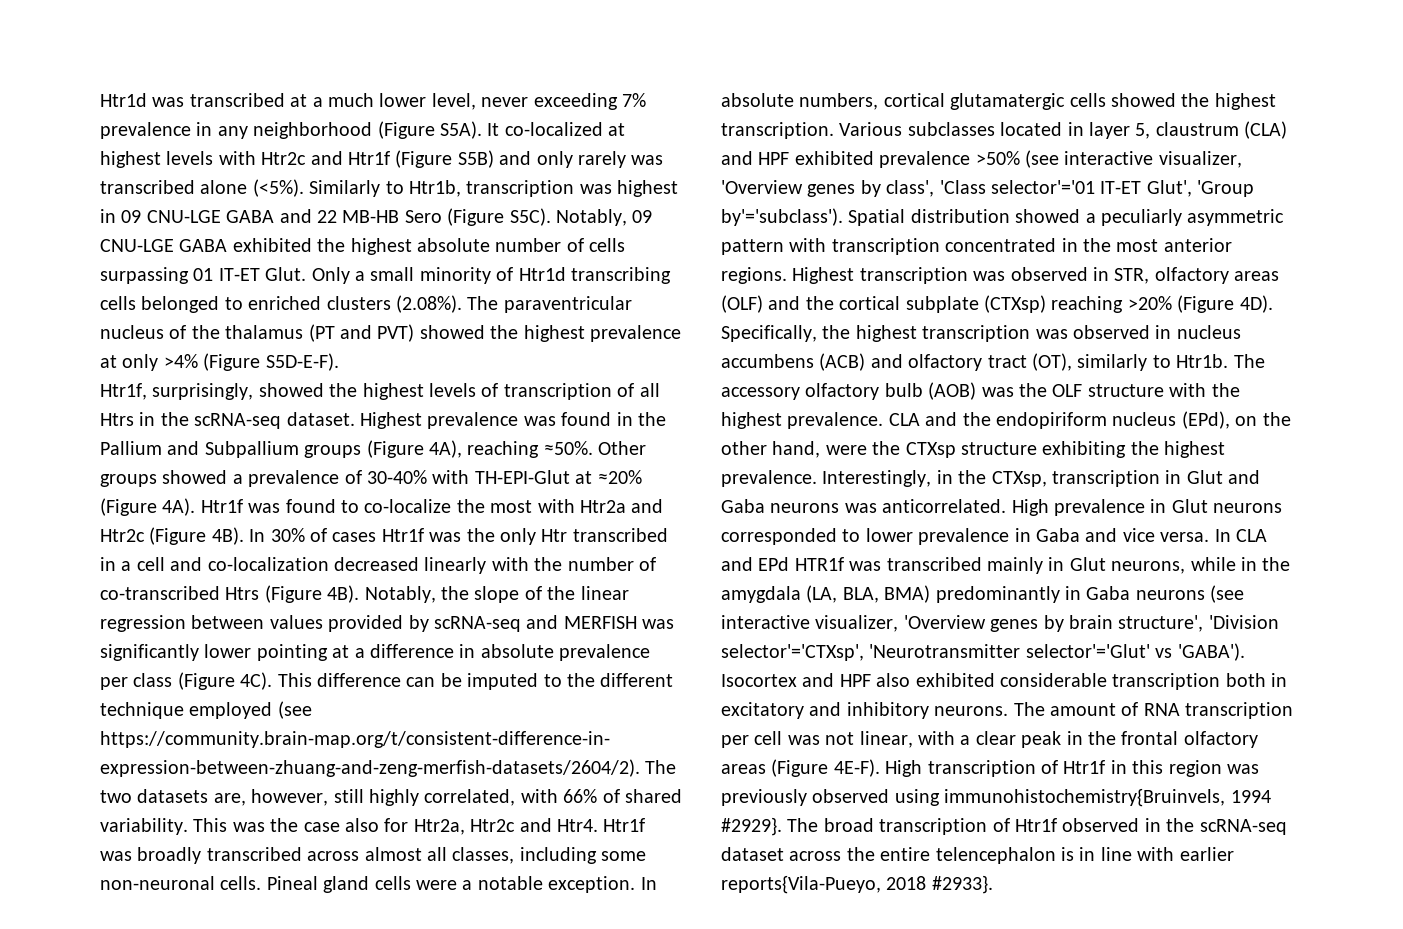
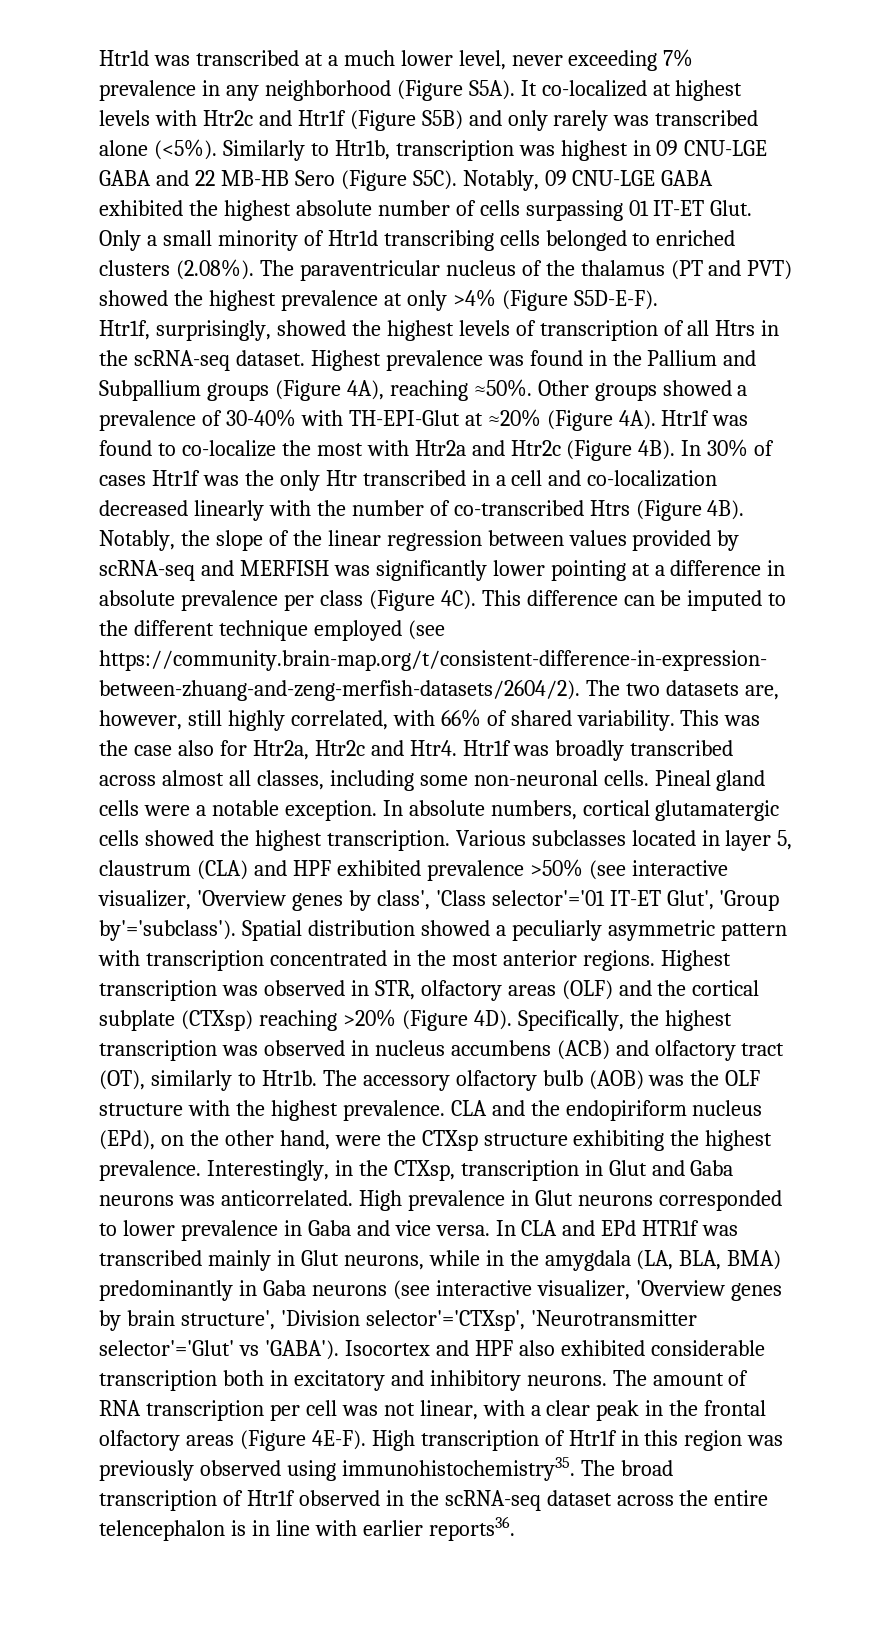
[944,788,1271,807] [721,817,782,836] immunohistochemistry{Bruinvels, 1994 #2929}. -> [341,1457,575,1481] immunohistochemistry35.
[721,875,993,894] reports{Vila-Pueyo, 2018 #2933}. -> [428,1516,515,1541] reports36.

